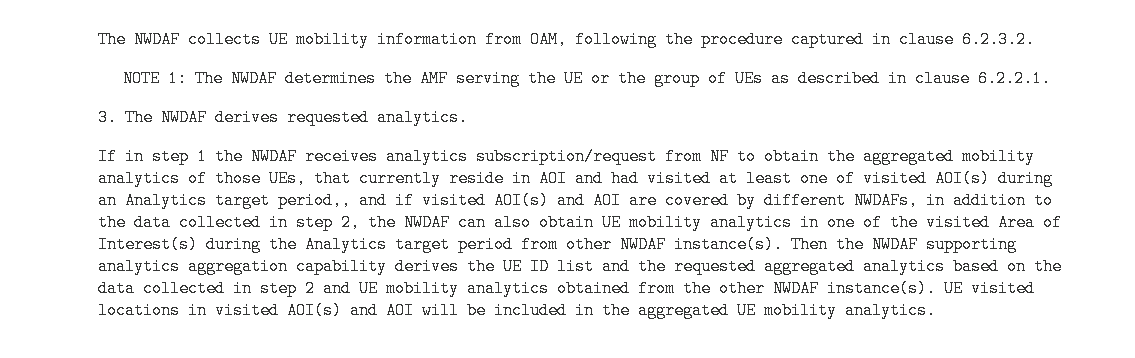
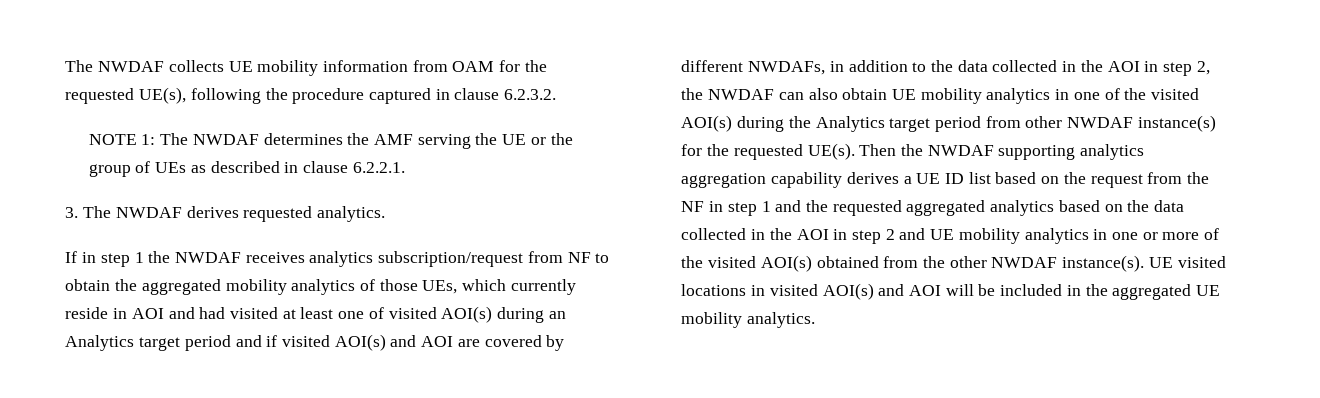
[529,31,567,48] OAM, -> [452,60,547,72] [65,87,187,104] OAM for the requested UE(s),
[313,170,351,187] that -> [462,279,507,291] which
[277,192,351,209] period,, -> [184,335,231,351] period
(288, 222) none -> [1080,60,1159,72] the AOI in
[997,214,1062,231] [97,236,198,253] Area of Interest(s) -> [681,115,733,132] AOI(s)
[673,236,783,253] instance(s). -> [1137,115,1216,132] [681,143,855,160] instance(s) for the requested UE(s).
[466,258,495,275] the -> [903,176,912,184] a
(594, 266) none -> [995,172,1210,188] [681,201,771,216] based on the request from the NF in step 1
(252, 288) none -> [769,228,848,240] the AOI in
(549, 288) none -> [1093,228,1220,240] [681,255,812,272] in one or more of the visited AOI(s)

